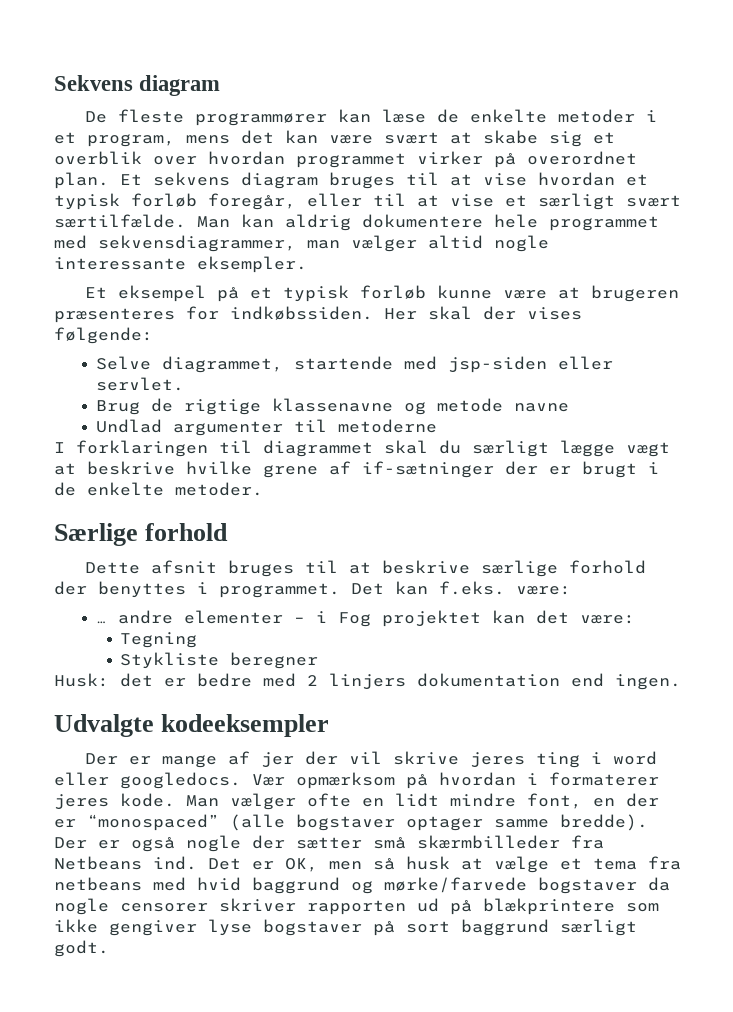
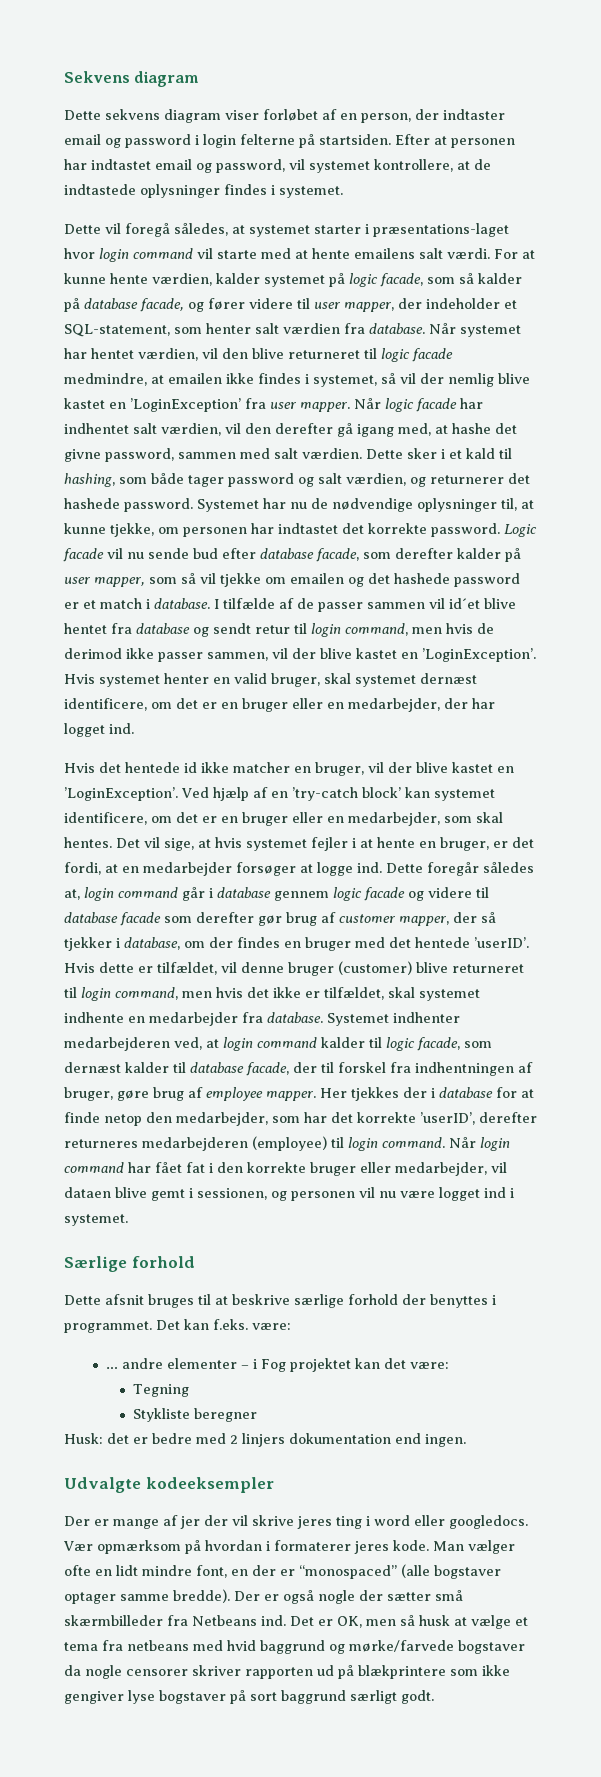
[85,109,658,126] [54,130,615,147] [54,151,637,168] [54,172,648,189] [54,193,681,210] [54,214,659,231] [54,235,549,252] [54,256,307,273] [85,285,680,302] [54,306,582,323] [54,327,153,344] [95,356,613,373] [95,377,184,391] [95,398,569,415] [95,419,437,436] [54,440,670,457] [54,461,659,478] [54,482,263,496] De fleste programmører kan læse de enkelte metoder i et program, mens det kan være svært at skabe sig et overblik over hvordan programmet virker på overordnet plan. Et sekvens diagram bruges til at vise hvordan et typisk forløb foregår, eller til at vise et særligt svært særtilfælde. Man kan aldrig dokumentere hele programmet med sekvensdiagrammer, man vælger altid nogle interessante eksempler. // Et eksempel på et typisk forløb kunne være at brugeren præsenteres for indkøbssiden. Her skal der vises følgende: // Selve diagrammet, startende med jsp-siden eller servlet. // Brug de rigtige klassenavne og metode navne // Undlad argumenter til metoderne // I forklaringen til diagrammet skal du særligt lægge vægt at beskrive hvilke grene af if-sætninger der er brugt i de enkelte metoder. -> [64,109,505,123] [64,134,515,148] [64,159,491,173] [64,184,343,198] [64,223,509,237] [64,248,535,262] [64,273,522,287] [64,298,517,312] [64,323,521,337] [64,348,453,362] [64,373,530,387] [64,398,483,412] [64,423,517,437] [64,448,512,462] [64,473,530,487] [64,498,534,512] [64,523,537,537] [63,548,521,562] [64,573,520,587] [64,598,516,612] [64,623,494,637] [64,648,536,662] [64,673,477,687] [64,698,495,712] [64,723,134,737] [64,762,514,776] [64,787,495,801] [64,812,503,826] [64,837,534,851] [64,862,534,876] [64,887,489,901] [64,912,496,926] [64,937,529,951] [64,961,524,976] [64,987,480,1001] [64,1012,460,1026] [64,1037,492,1051] [64,1062,533,1076] [64,1087,534,1101] [64,1112,537,1126] [64,1136,510,1151] [64,1162,507,1176] [64,1187,514,1201] [64,1214,128,1226] Dette sekvens diagram viser forløbet af en person, der indtaster email og password i login felterne på startsiden. Efter at personen har indtastet email og password, vil systemet kontrollere, at de indtastede oplysninger findes i systemet. // Dette vil foregå således, at systemet starter i præsentations-laget hvor login command vil starte med at hente emailens salt værdi. For at kunne hente værdien, kalder systemet på logic facade, som så kalder på database facade, og fører videre til user mapper, der indeholder et SQL-statement, som henter salt værdien fra database. Når systemet har hentet værdien, vil den blive returneret til logic facade medmindre, at emailen ikke findes i systemet, så vil der nemlig blive kastet en ’LoginException’ fra user mapper. Når logic facade har indhentet salt værdien, vil den derefter gå igang med, at hashe det givne password, sammen med salt værdien. Dette sker i et kald til hashing, som både tager password og salt værdien, og returnerer det hashede password. Systemet har nu de nødvendige oplysninger til, at kunne tjekke, om personen har indtastet det korrekte password. Logic facade vil nu sende bud efter database facade, som derefter kalder på user mapper, som så vil tjekke om emailen og det hashede password er et match i database. I tilfælde af de passer sammen vil id´et blive hentet fra database og sendt retur til login command, men hvis de derimod ikke passer sammen, vil der blive kastet en ’LoginException’. Hvis systemet henter en valid bruger, skal systemet dernæst identificere, om det er en bruger eller en medarbejder, der har logget ind. // Hvis det hentede id ikke matcher en bruger, vil der blive kastet en ’LoginException’. Ved hjælp af en ’try-catch block’ kan systemet identificere, om det er en bruger eller en medarbejder, som skal hentes. Det vil sige, at hvis systemet fejler i at hente en bruger, er det fordi, at en medarbejder forsøger at logge ind. Dette foregår således at, login command går i database gennem logic facade og videre til database facade som derefter gør brug af customer mapper, der så tjekker i database, om der findes en bruger med det hentede ’userID’. Hvis dette er tilfældet, vil denne bruger (customer) blive returneret til login command, men hvis det ikke er tilfældet, skal systemet indhente en medarbejder fra database. Systemet indhenter medarbejderen ved, at login command kalder til logic facade, som dernæst kalder til database facade, der til forskel fra indhentningen af bruger, gøre brug af employee mapper. Her tjekkes der i database for at finde netop den medarbejder, som har det korrekte ’userID’, derefter returneres medarbejderen (employee) til login command. Når login command har fået fat i den korrekte bruger eller medarbejder, vil dataen blive gemt i sessionen, og personen vil nu være logget ind i systemet.

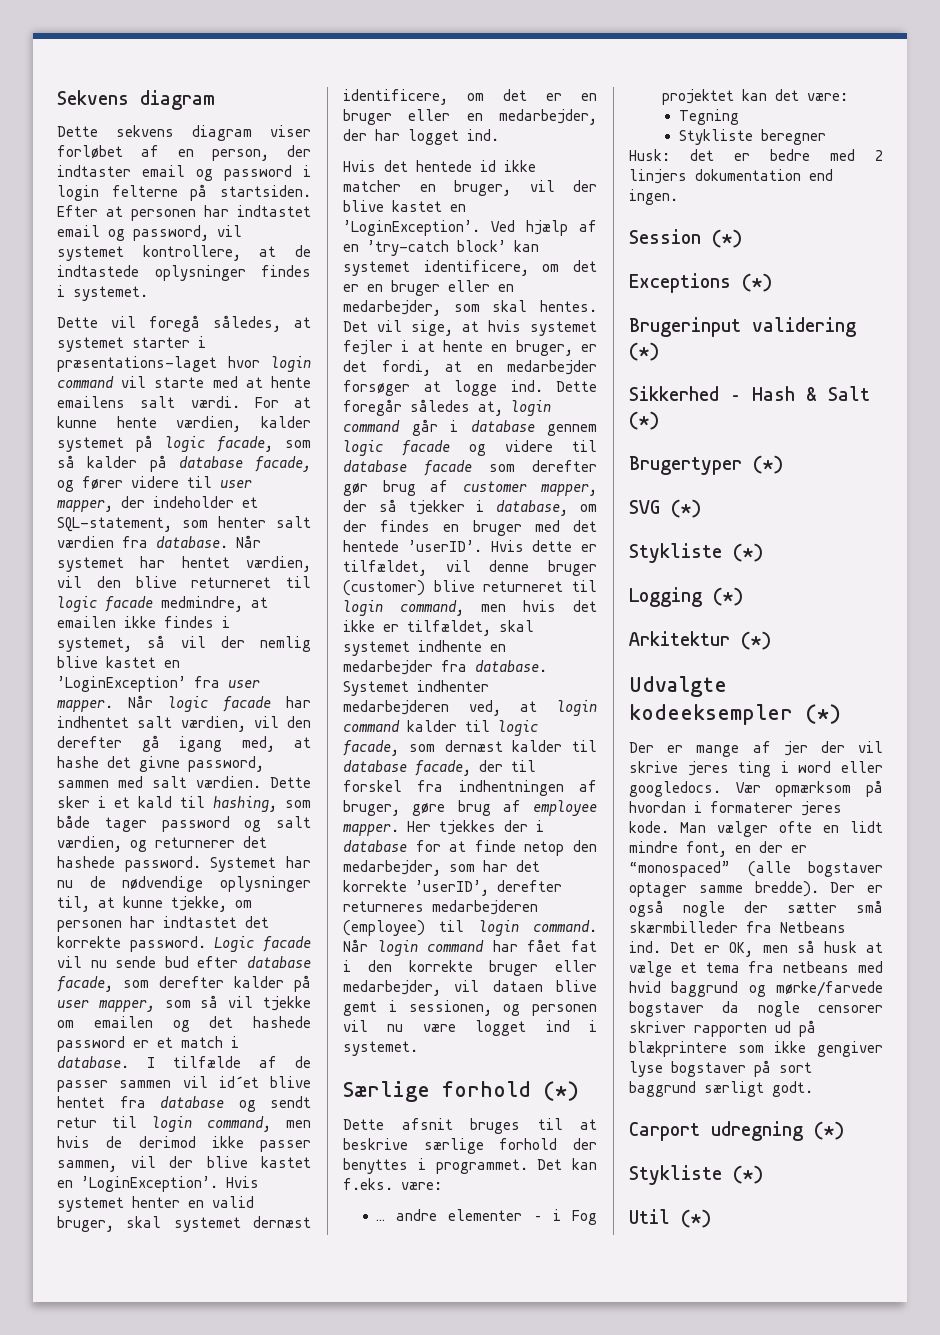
(195, 1262) none -> [543,1081,579,1101] (*)
(466, 1440) none -> [629,229,742,248] [629,273,772,293] [629,317,856,337] [629,342,659,361] [629,386,870,401] [629,411,659,430] [629,455,783,475] [629,499,701,518] [629,543,763,563] [629,587,743,607] [629,631,771,650] // Session (*) // Exceptions (*) // Brugerinput validering (*) // Sikkerhed – Hash & Salt (*) // Brugertyper (*) // SVG (*) // Stykliste (*) // Logging (*) // Arkitektur (*)
(274, 1485) none -> [805,704,841,724] (*)
(434, 1697) none -> [629,1121,844,1141] [629,1165,763,1185] [629,1209,711,1228] // Carport udregning (*) // Stykliste (*) // Util (*)

